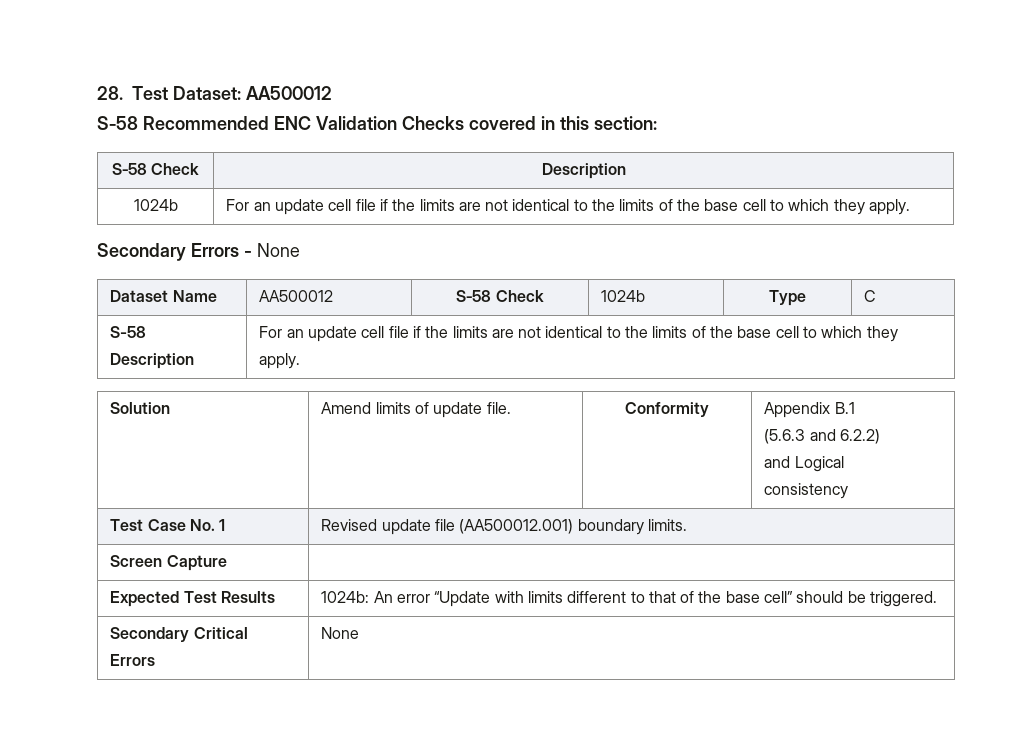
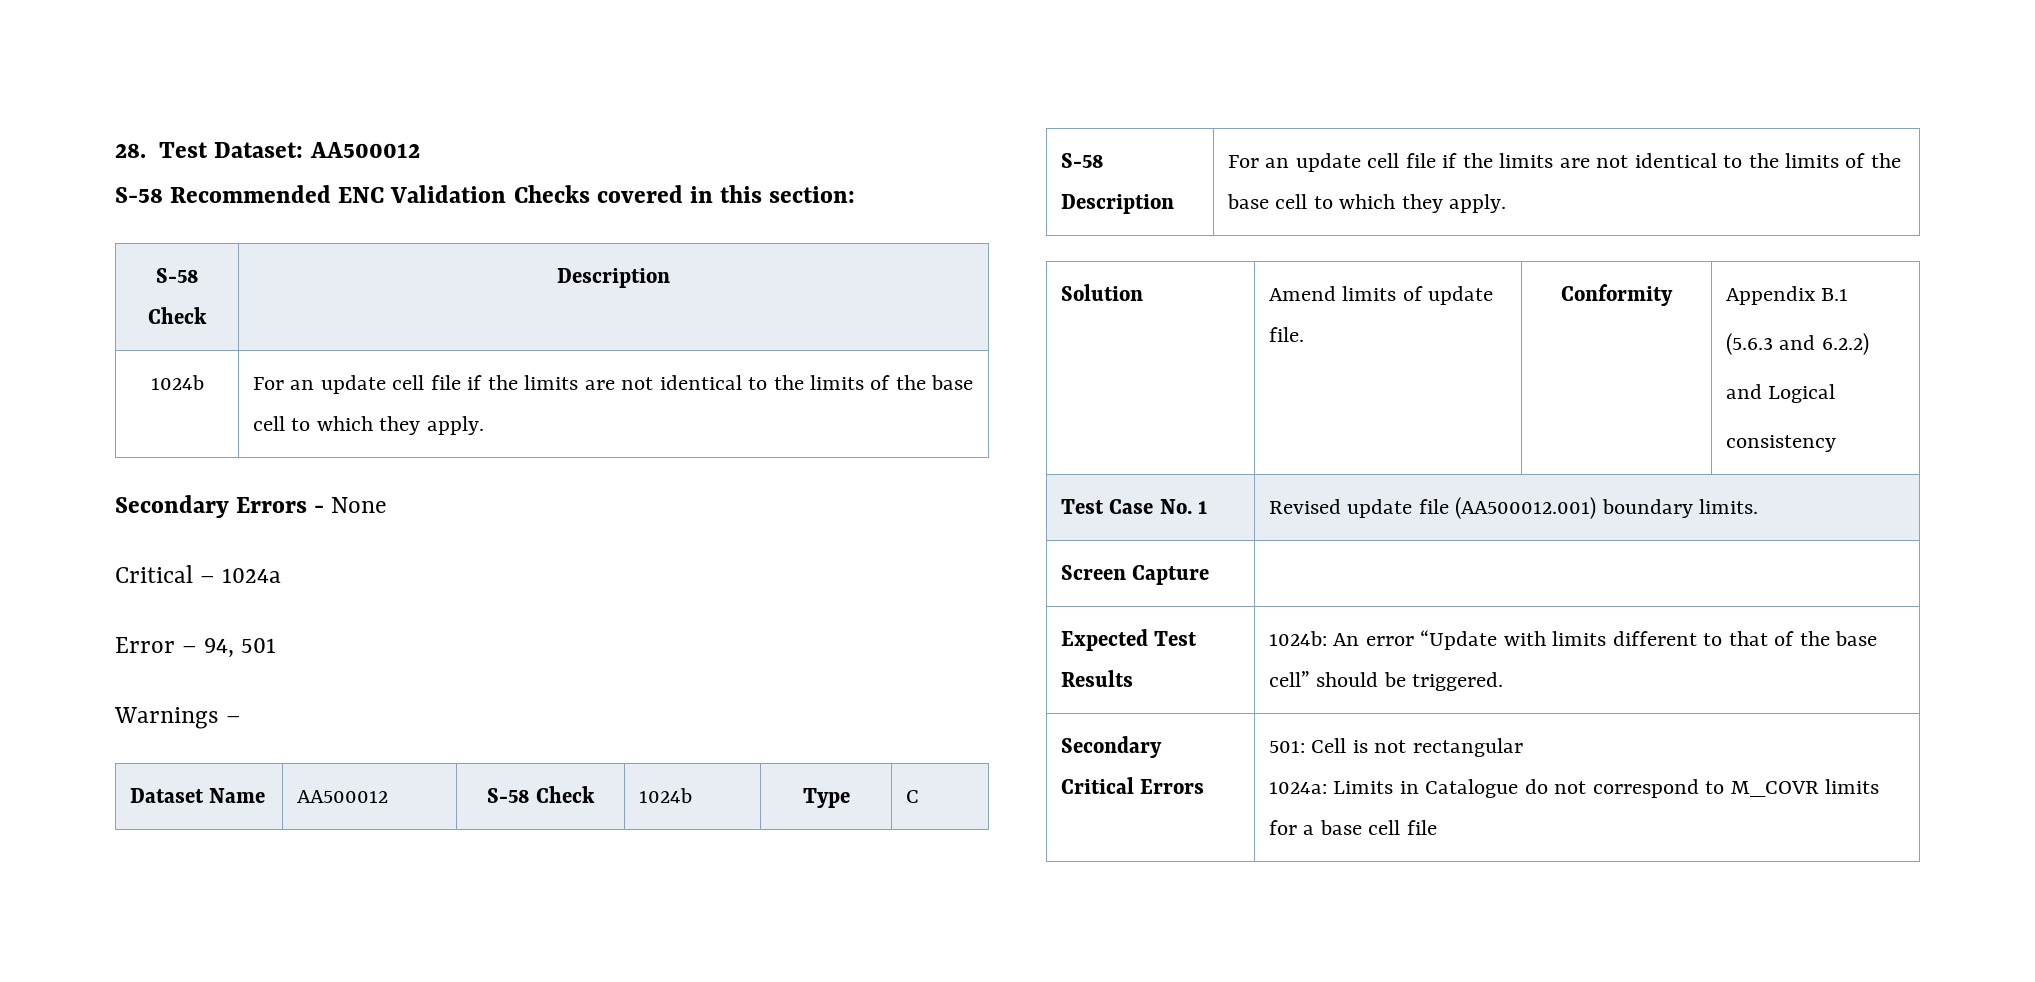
(300, 250) none -> [115,565,282,583] [115,637,277,658] [114,707,242,729] // Critical – 1024a // Error – 94, 501 // Warnings –
[321,627,360,639] | None -> [1268,738,1523,757] [1268,779,1880,798] [1268,820,1437,835] | 501: Cell is not rectangular // 1024a: Limits in Catalogue do not correspond to M_COVR limits for a base cell file

